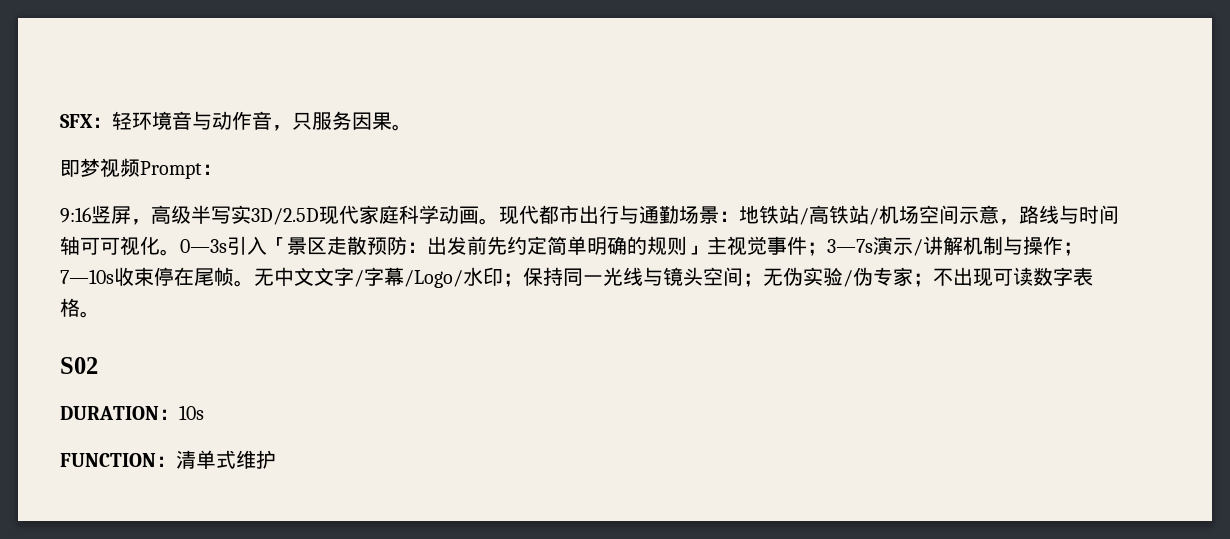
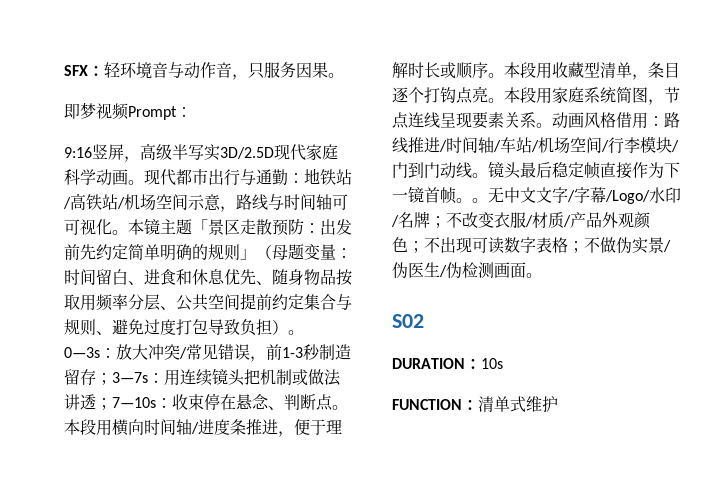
[679,206,719,224] 场景 -> (288, 177) none
[180,236,267,255] 0—3s引入 -> [128,218,192,235] 本镜主题
[707,236,1083,256] [60,267,234,287] 主视觉事件；3—7s演示/讲解机制与操作；7—10s收束停在尾帧 -> [256,244,352,260] [64,269,352,286] [64,293,352,311] [64,319,304,336] [64,344,351,362] [64,368,341,386] [64,393,348,411] [64,419,342,437] [392,62,680,80] [392,86,680,105] [392,112,680,129] [392,136,679,154] [392,161,680,179] [392,186,472,204] （母题变量：时间留白、进食和休息优先、随身物品按取用频率分层、公共空间提前约定集合与规则、避免过度打包导致负担）。0—3s：放大冲突/常见错误，前1-3秒制造留存；3—7s：用连续镜头把机制或做法讲透；7—10s：收束停在悬念、判断点。本段用横向时间轴/进度条推进，便于理解时长或顺序。本段用收藏型清单，条目逐个打钩点亮。本段用家庭系统简图，节点连线呈现要素关系。动画风格借用：路线推进/时间轴/车站/机场空间/行李模块/门到门动线。镜头最后稳定帧直接作为下一镜首帧。
[503,267,913,287] ；保持同一光线与镜头空间；无伪实验/伪专家 -> [391,212,651,229] [392,237,408,252] /名牌；不改变衣服/材质/产品外观颜色
(80, 307) none -> [568,237,671,254] [392,262,526,279] ；不做伪实景/伪医生/伪检测画面

